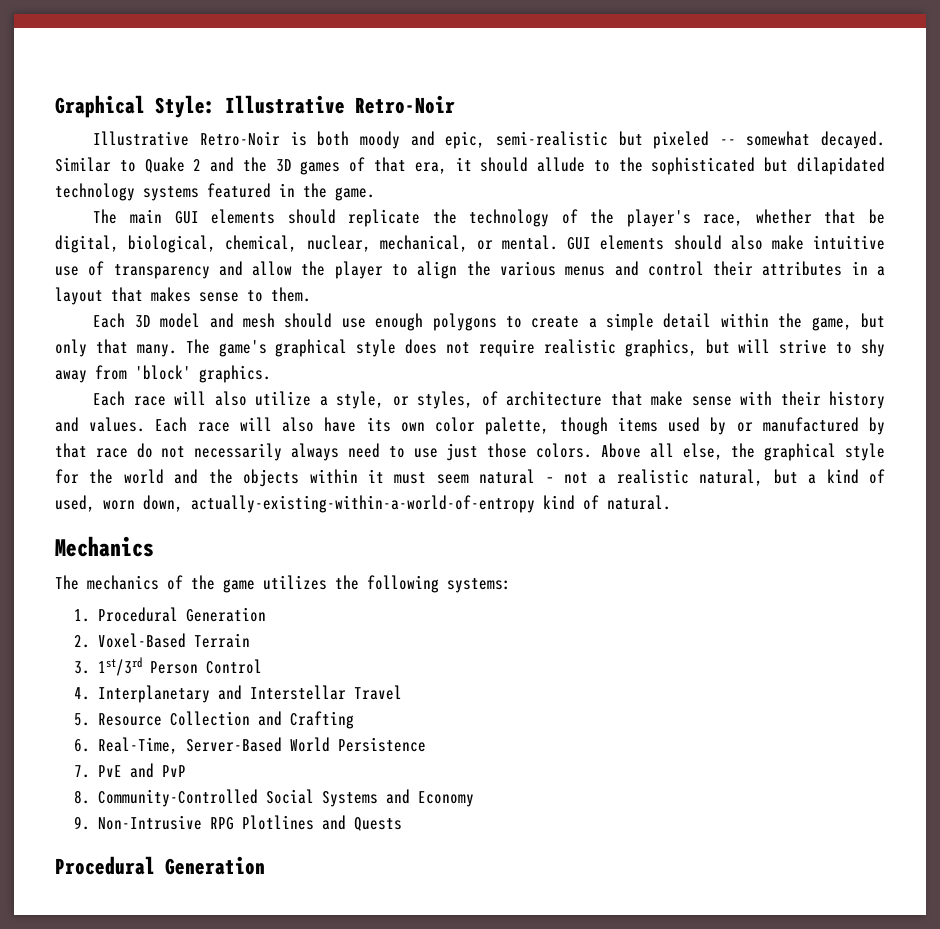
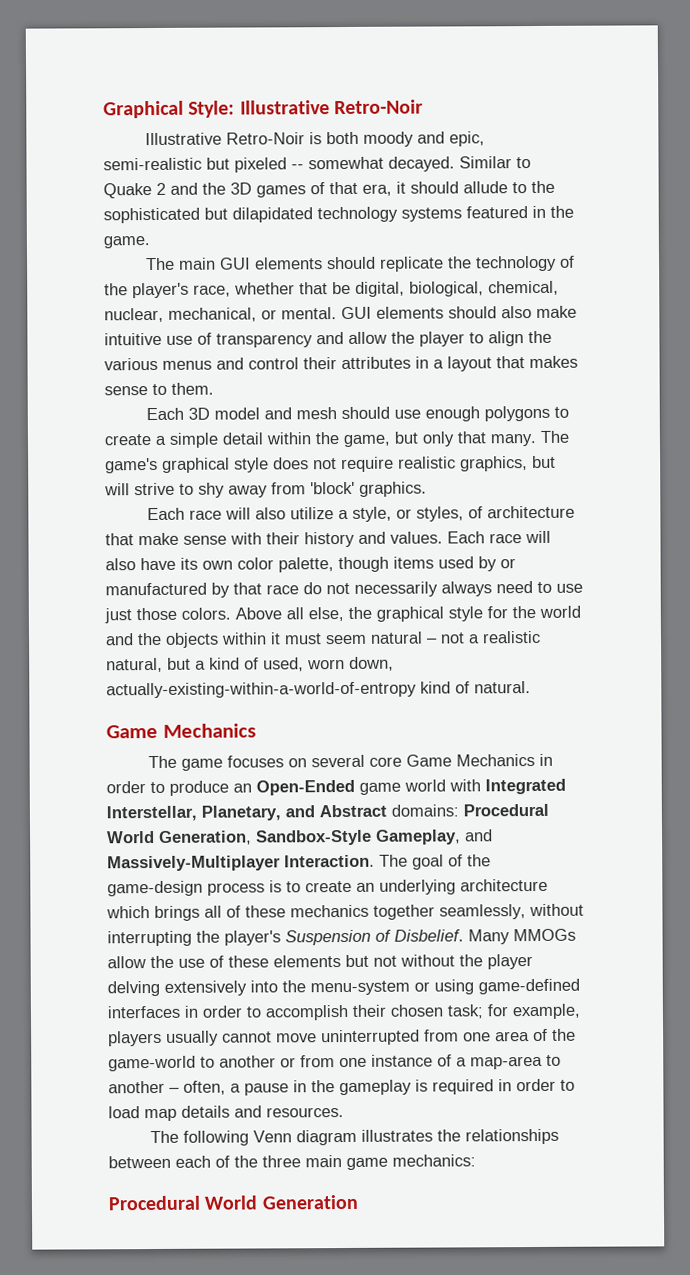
(671, 502) none -> [106,724,158,739] Game
[87,575,511,593] [73,607,267,622] [73,633,251,648] [73,657,263,676] [73,685,403,703] [73,711,355,729] [73,737,427,754] [73,763,187,778] [73,789,475,807] [73,815,403,831] [55,856,155,875] mechanics of the game utilizes the following systems: // 1. Procedural Generation // 2. Voxel-Based Terrain // 3. 1st/3rd Person Control // 4. Interplanetary and Interstellar Travel // 5. Resource Collection and Crafting // 6. Real-Time, Server-Based World Persistence // 7. PvE and PvP // 8. Community-Controlled Social Systems and Economy // 9. Non-Intrusive RPG Plotlines and Quests // Procedural -> [180,753,553,771] [106,778,566,796] [106,803,549,822] [107,829,493,846] [107,854,491,872] [107,878,548,897] [106,903,584,922] [107,928,576,947] [107,954,533,970] [107,978,580,997] [107,1003,580,1021] [108,1028,576,1047] [108,1054,561,1072] [108,1078,575,1096] [108,1105,344,1122] [149,1128,559,1146] [108,1154,476,1170] [108,1195,258,1211] game focuses on several core Game Mechanics in order to produce an Open-Ended game world with Integrated Interstellar, Planetary, and Abstract domains: Procedural World Generation, Sandbox-Style Gameplay, and Massively-Multiplayer Interaction. The goal of the game-design process is to create an underlying architecture which brings all of these mechanics together seamlessly, without interrupting the player's Suspension of Disbelief. Many MMOGs allow the use of these elements but not without the player delving extensively into the menu-system or using game-defined interfaces in order to accomplish their chosen task; for example, players usually cannot move uninterrupted from one area of the game-world to another or from one instance of a map-area to another – often, a pause in the gameplay is required in order to load map details and resources. // The following Venn diagram illustrates the relationships between each of the three main game mechanics: // Procedural World

